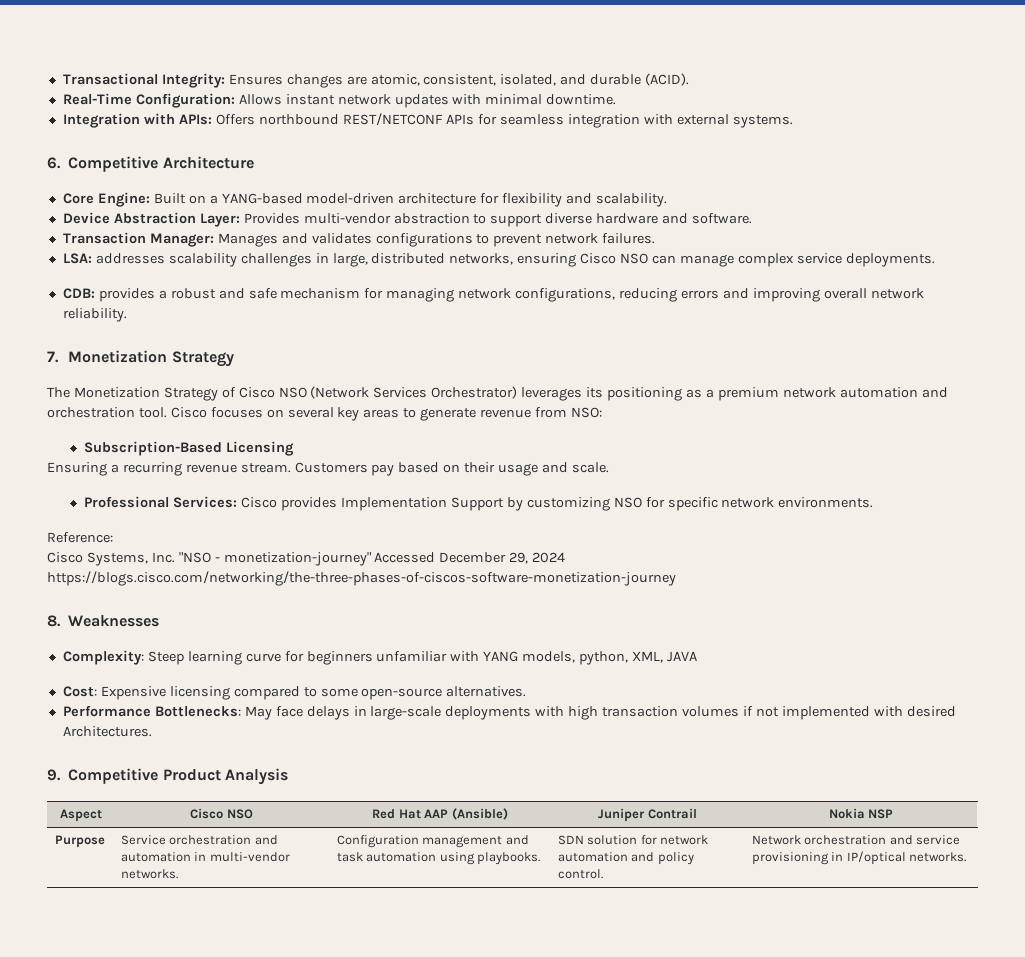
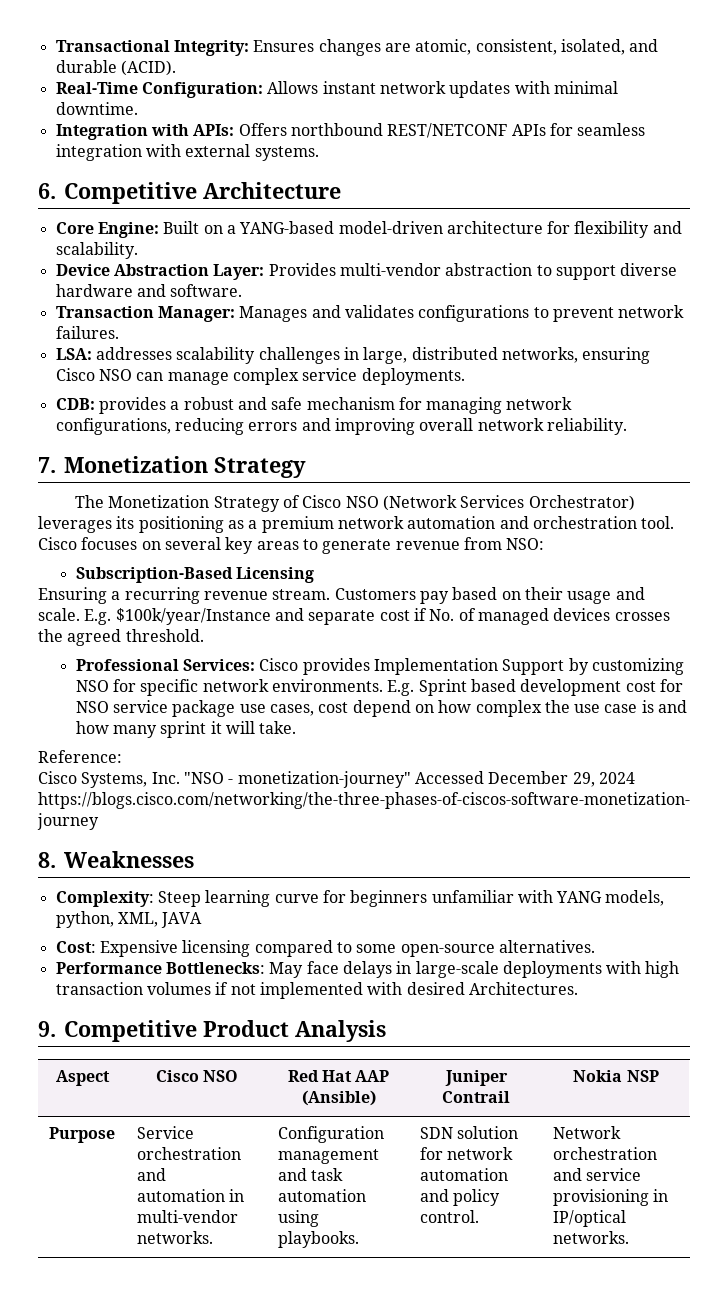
(609, 467) none -> [84,608,670,625] [38,629,204,646] E.g. $100k/year/Instance and separate cost if No. of managed devices crosses the agreed threshold.
(874, 502) none -> [387,679,683,696] [75,700,688,717] [75,721,297,738] E.g. Sprint based development cost for NSO service package use cases, cost depend on how complex the use case is and how many sprint it will take.

